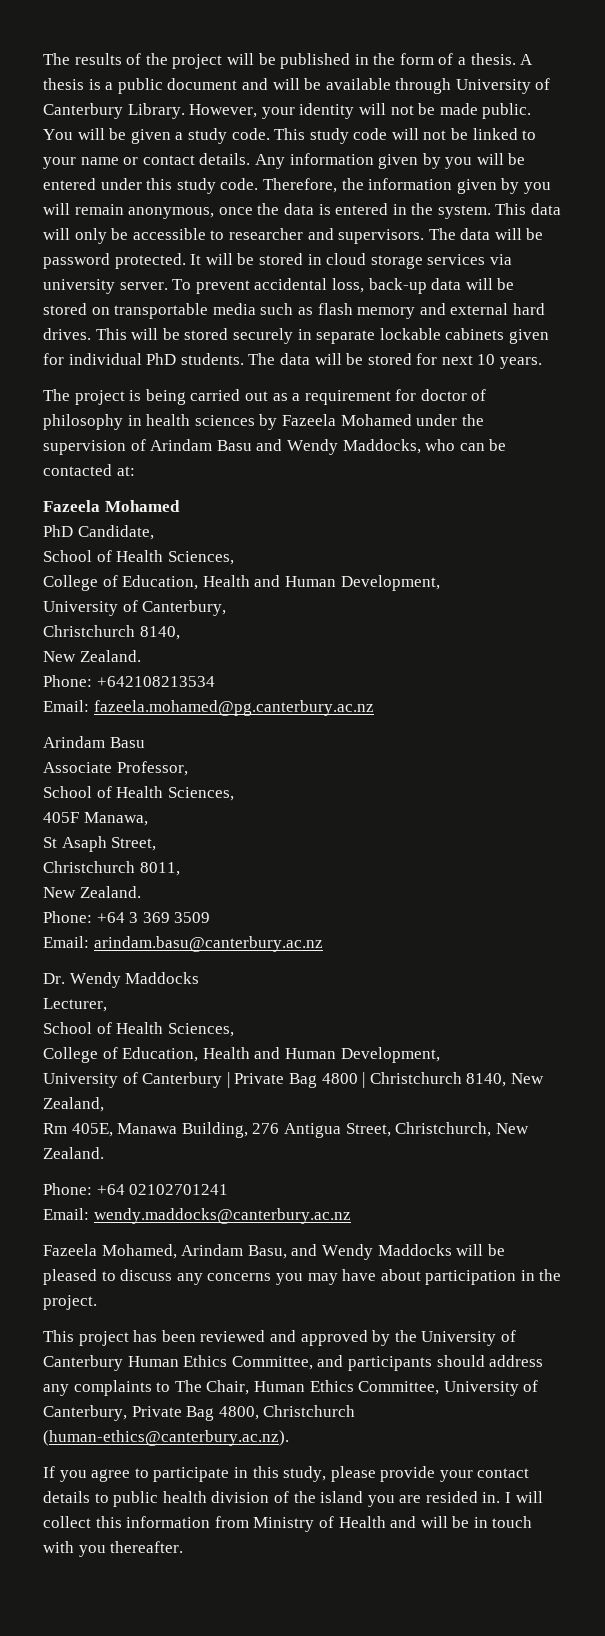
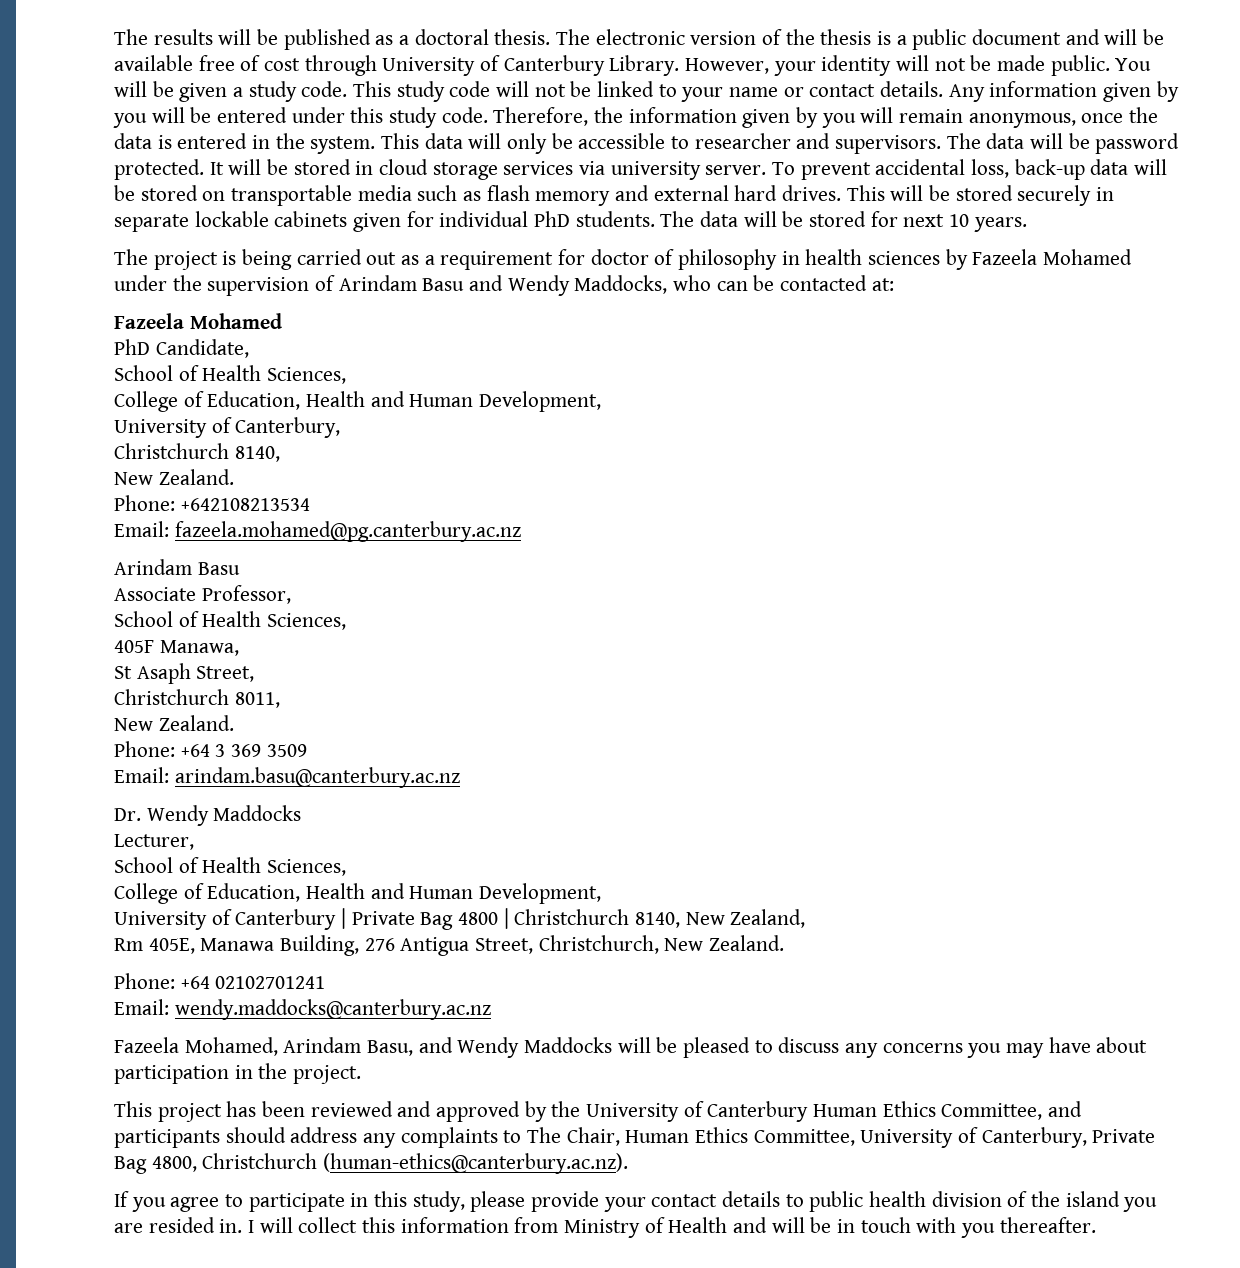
[126,53,534,69] of the project will be published in the form of a thesis. A -> [218,29,815,50] will be published as a doctoral thesis. The electronic version of the
(391, 84) none -> [198,55,301,71] free of cost

